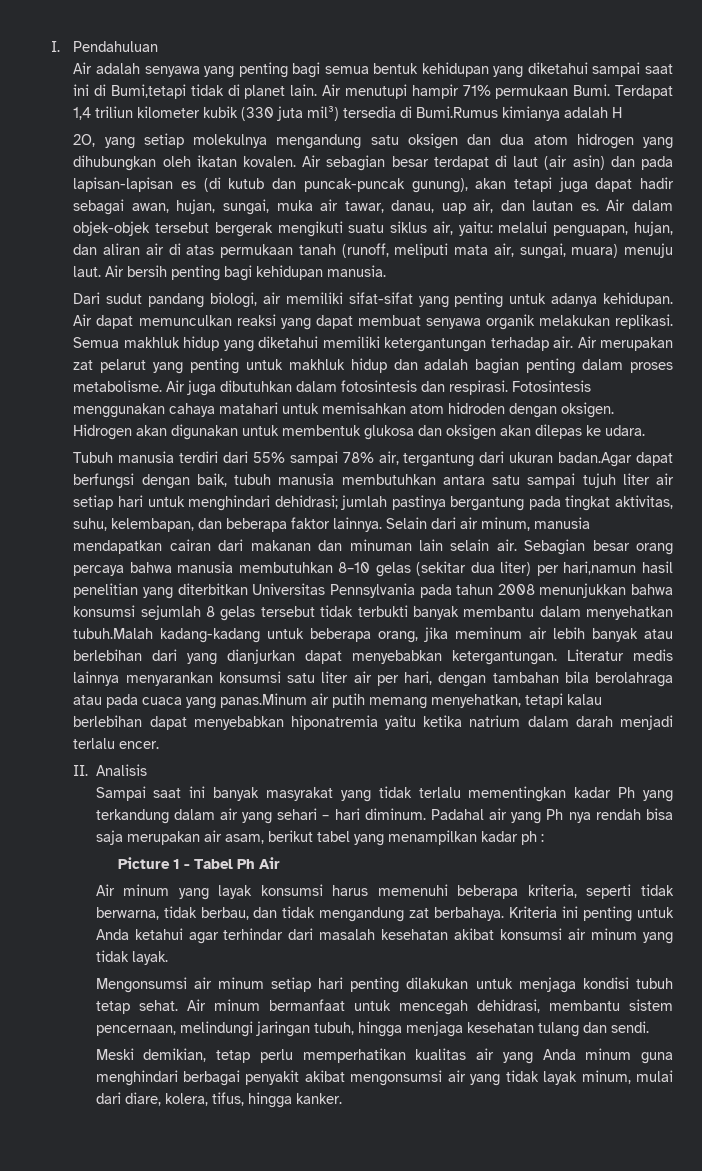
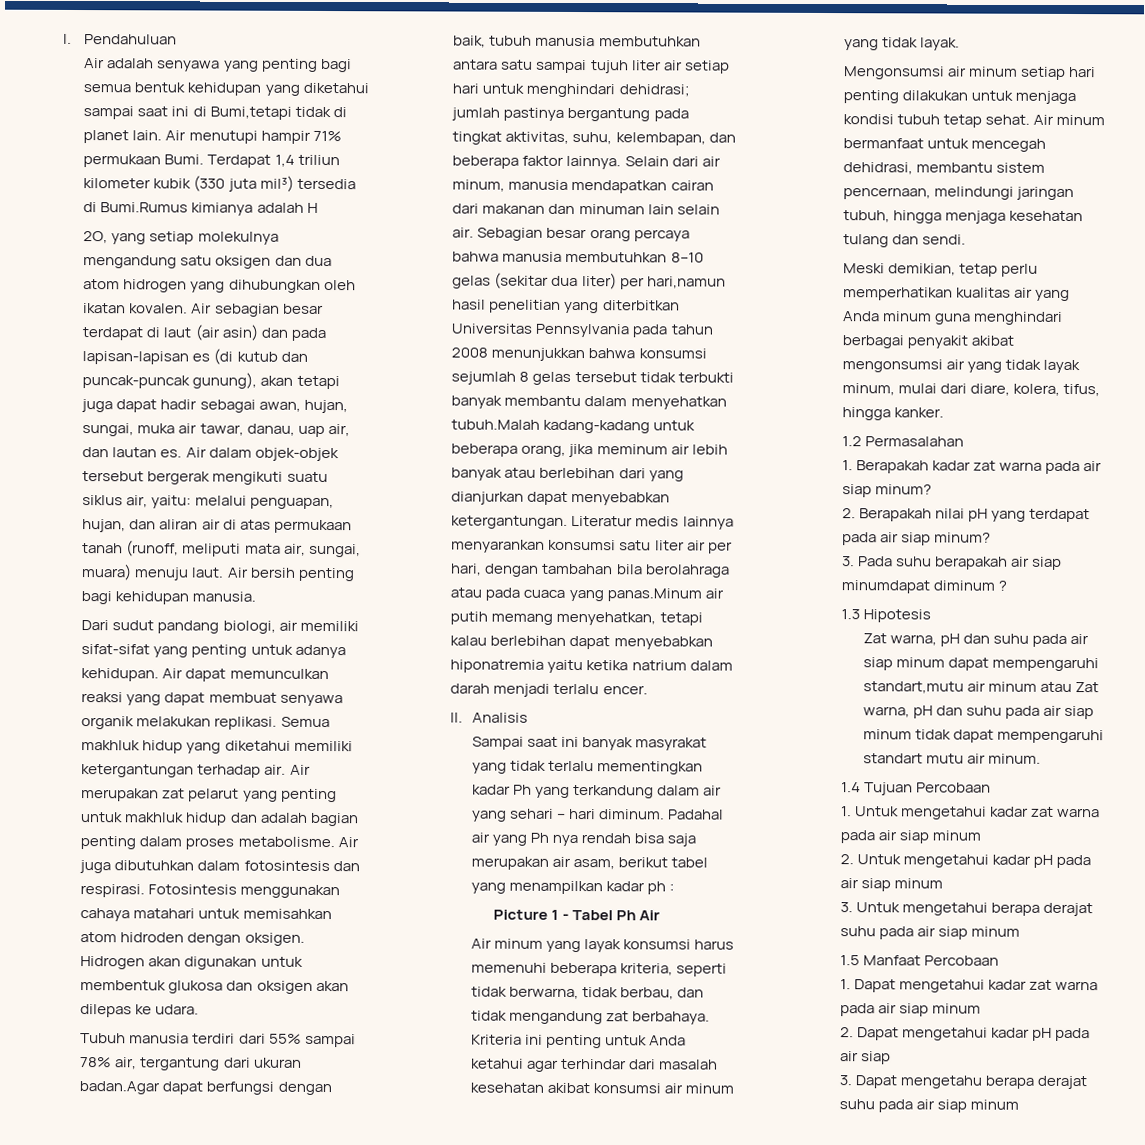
(342, 1098) none -> [842,436,965,447] [842,460,1103,475] [842,484,933,498] [842,508,1091,523] [842,532,992,546] [842,556,1063,570] [841,580,1008,594] [841,609,932,623] [862,633,1089,647] [862,657,1099,672] [862,681,1099,694] [862,705,1094,720] [862,729,1104,744] [862,753,1041,764] [841,782,992,796] [841,806,1101,820] [840,830,982,844] [840,854,1092,869] [840,878,944,892] [840,902,1094,917] [840,926,1021,940] [840,955,1000,966] [840,979,1099,993] [840,1003,982,1017] [840,1027,1091,1042] [840,1051,892,1065] [839,1075,1088,1090] [839,1099,1020,1113] // 1.2 Permasalahan // 1. Berapakah kadar zat warna pada air siap minum? // 2. Berapakah nilai pH yang terdapat pada air siap minum? // 3. Pada suhu berapakah air siap minumdapat diminum ? // 1.3 Hipotesis // Zat warna, pH dan suhu pada air siap minum dapat mempengaruhi standart,mutu air minum atau Zat warna, pH dan suhu pada air siap minum tidak dapat mempengaruhi standart mutu air minum. // 1.4 Tujuan Percobaan // 1. Untuk mengetahui kadar zat warna pada air siap minum // 2. Untuk mengetahui kadar pH pada air siap minum // 3. Untuk mengetahui berapa derajat suhu pada air siap minum // 1.5 Manfaat Percobaan // 1. Dapat mengetahui kadar zat warna pada air siap minum // 2. Dapat mengetahui kadar pH pada air siap // 3. Dapat mengetahu berapa derajat suhu pada air siap minum

